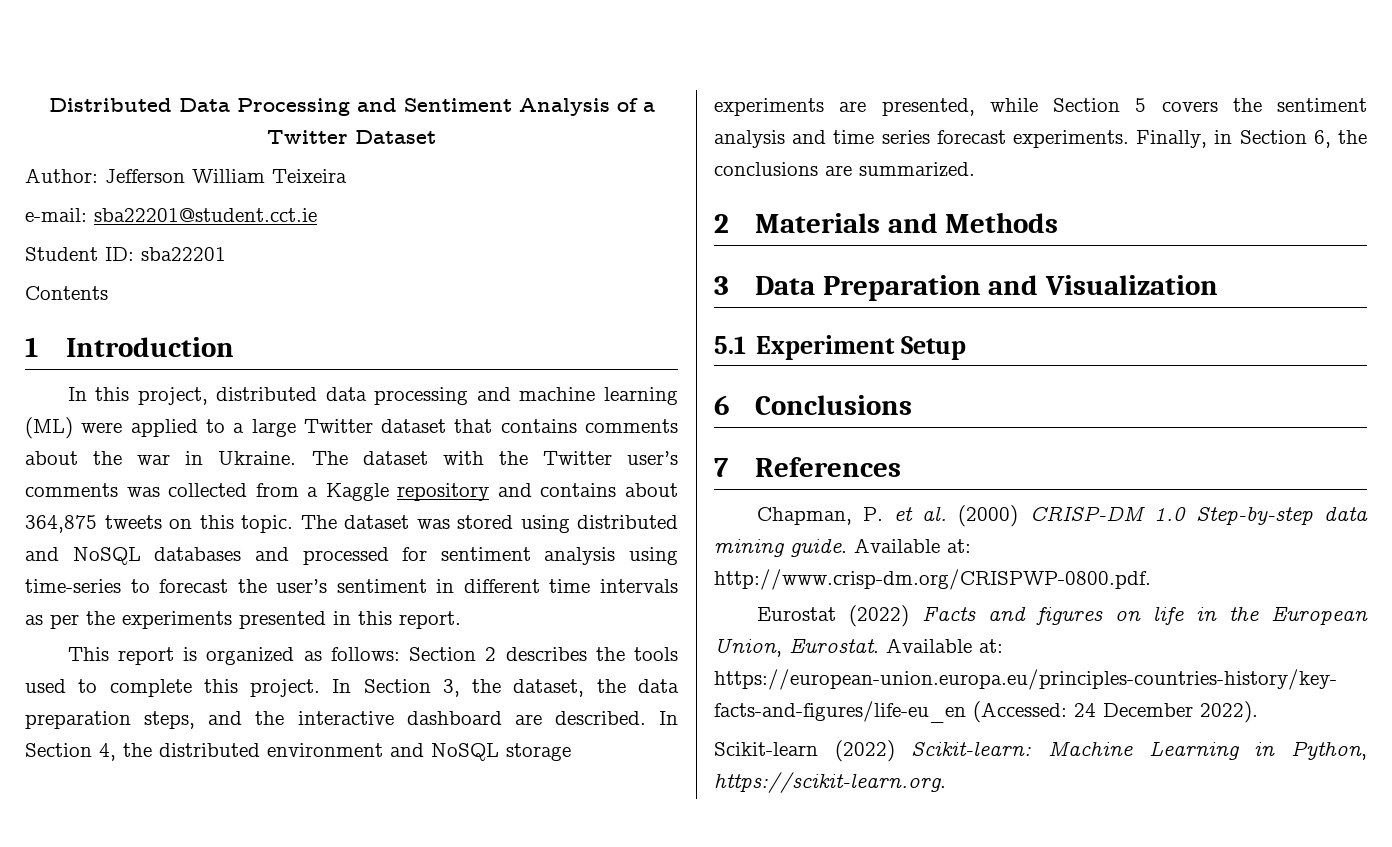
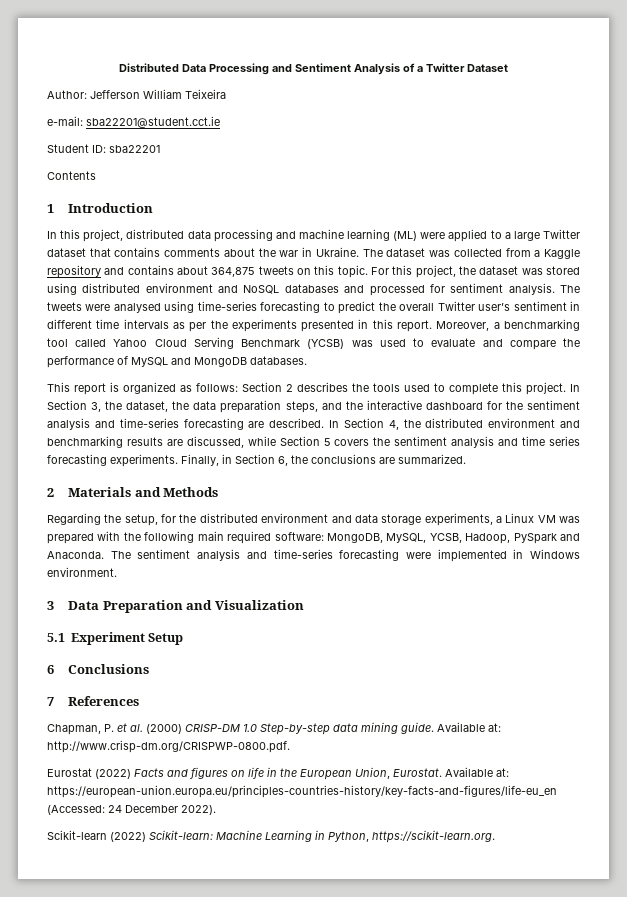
[442,451,679,465] [25,483,118,497] with the Twitter user’s comments -> (426, 252) none
[300,515,337,529] The -> [370,265,476,278] For this project, the
(678, 522) none -> [145,283,213,293] environment
[544,547,678,565] [25,579,267,593] analysis using time-series to forecast the -> [508,283,581,295] [47,301,475,314] analysis. The tweets were analysed using time-series forecasting to predict the overall Twitter
(461, 620) none -> [436,319,581,331] [47,337,580,350] [47,356,307,368] Moreover, a benchmarking tool called Yahoo Cloud Serving Benchmark (YCSB) was used to evaluate and compare the performance of MySQL and MongoDB databases.
(502, 718) none -> [486,400,580,410] [47,418,244,430] for the sentiment analysis and time-series forecasting
[431,743,571,761] [714,98,975,116] NoSQL storage experiments are presented, -> [47,436,244,448] benchmarking results are discussed,
[936,130,1006,144] forecast -> [47,454,107,466] forecasting
(1059, 222) none -> [47,513,580,526] [47,531,581,544] [47,549,580,562] [47,567,117,577] // Regarding the setup, for the distributed environment and data storage experiments, a Linux VM was prepared with the following main required software: MongoDB, MySQL, YCSB, Hadoop, PySpark and Anaconda. The sentiment analysis and time-series forecasting were implemented in Windows environment.

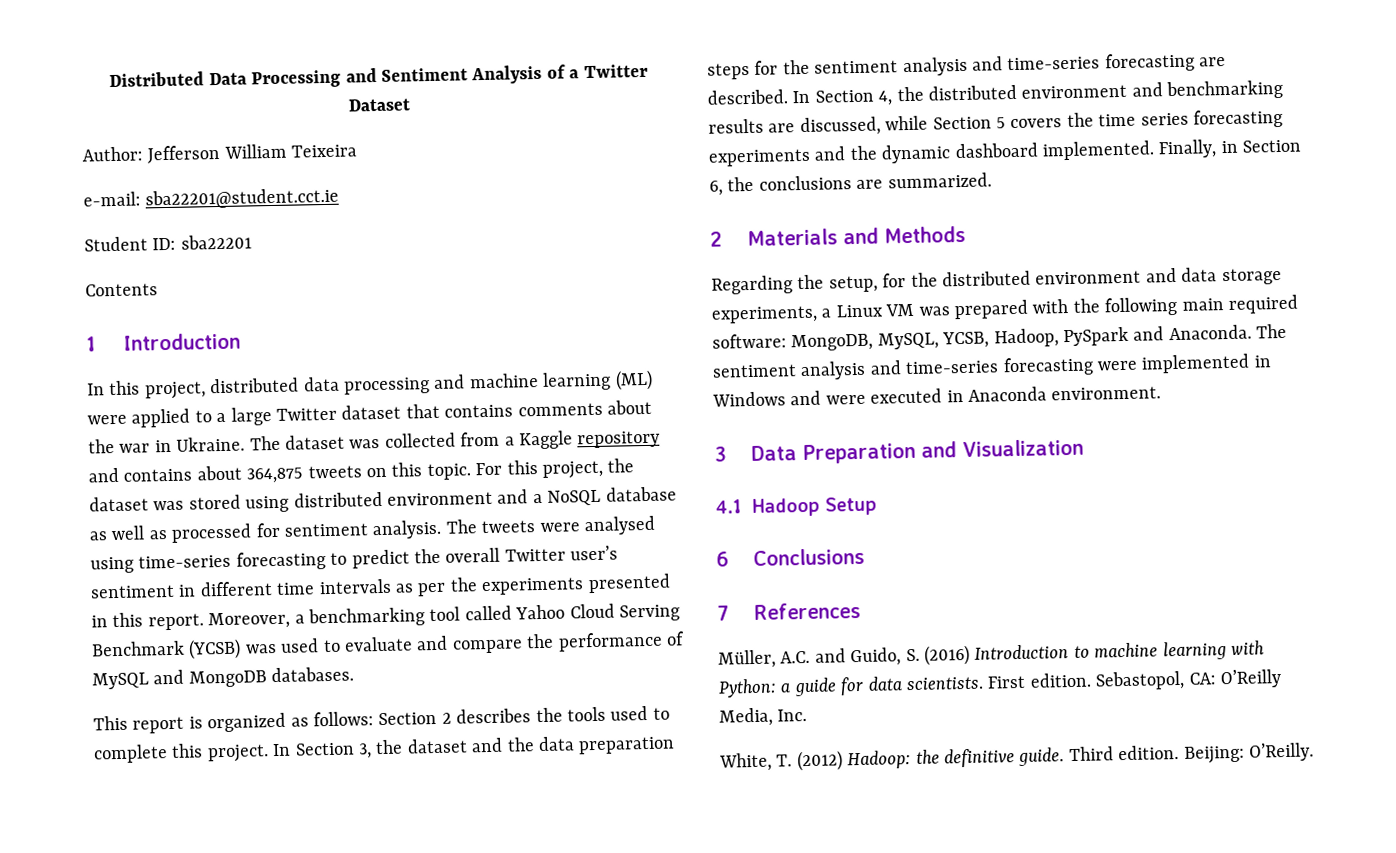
[243,284,365,294] NoSQL databases and -> [532,486,677,506] [89,525,168,541] a NoSQL database as well as
[126,401,169,412] dataset, -> [406,737,504,754] dataset and
[285,400,483,413] steps, and the interactive dashboard -> [707,62,750,80] steps
[394,436,580,448] [47,454,178,467] sentiment analysis and time series forecasting experiments. -> [1098,108,1283,129] [708,140,1155,167] time series forecasting experiments and the dynamic dashboard implemented.
(580, 554) none -> [790,386,1047,406] and were executed in Anaconda
[47,632,145,645] 5.1 Experiment -> [715,497,821,517] 4.1 Hadoop
[47,722,501,735] [47,740,290,753] [47,767,509,780] [47,785,557,798] [47,805,216,815] [47,830,495,843] Chapman, P. et al. (2000) CRISP-DM 1.0 Step-by-step data mining guide. Available at: http://www.crisp-dm.org/CRISPWP-0800.pdf. // Eurostat (2022) Facts and figures on life in the European Union, Eurostat. Available at: https://european-union.europa.eu/principles-countries-history/key-facts-and-figures/life-eu_en (Accessed: 24 December 2022). // Scikit-learn (2022) Scikit-learn: Machine Learning in Python, https://scikit-learn.org. -> [718,640,1265,669] [718,669,1282,698] [719,707,808,727] [719,742,1314,772] Müller, A.C. and Guido, S. (2016) Introduction to machine learning with Python: a guide for data scientists. First edition. Sebastopol, CA: O’Reilly Media, Inc. // White, T. (2012) Hadoop: the definitive guide. Third edition. Beijing: O’Reilly.

